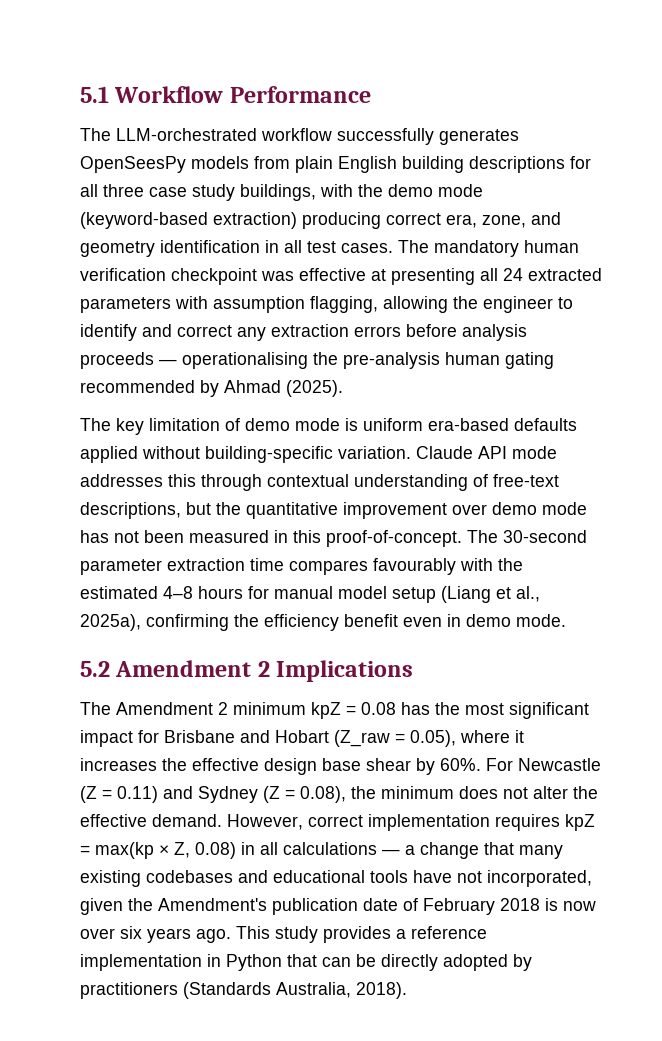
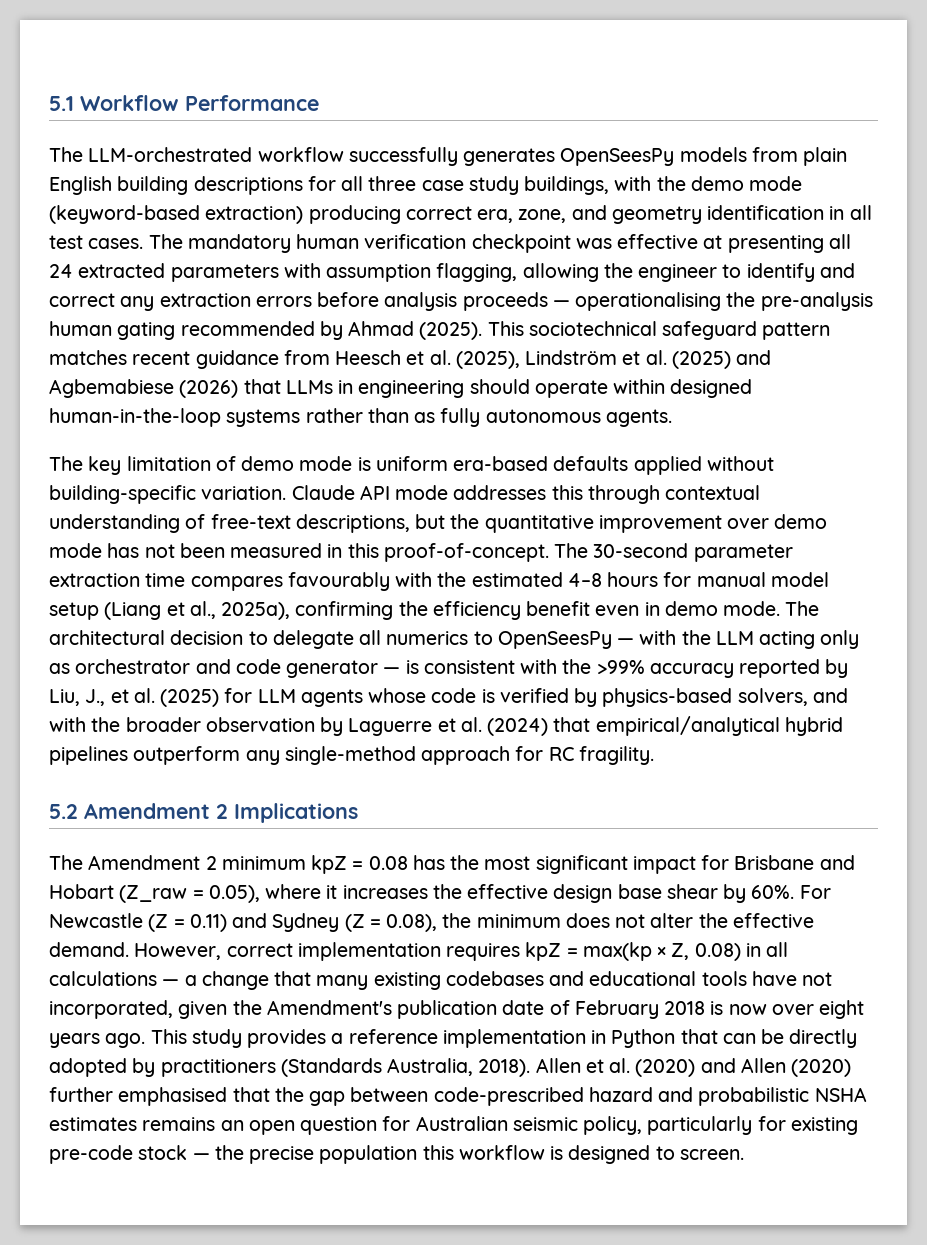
(343, 388) none -> [487,321,831,340] [49,350,772,369] [49,379,753,398] [49,408,672,427] This sociotechnical safeguard pattern matches recent guidance from Heesch et al. (2025), Lindström et al. (2025) and Agbemabiese (2026) that LLMs in engineering should operate within designed human-in-the-loop systems rather than as fully autonomous agents.
(566, 620) none -> [785,601,820,616] [49,630,860,649] [49,659,849,678] [49,688,848,707] [49,716,843,736] [49,746,654,765] The architectural decision to delegate all numerics to OpenSeesPy — with the LLM acting only as orchestrator and code generator — is consistent with the >99% accuracy reported by Liu, J., et al. (2025) for LLM agents whose code is verified by physics-based solvers, and with the broader observation by Laguerre et al. (2024) that empirical/analytical hybrid pipelines outperform any single-method approach for RC fragility.
[120,926,142,939] six -> [819,1000,865,1019] eight
(407, 990) none -> [535,1058,852,1077] [49,1087,867,1106] [49,1116,858,1135] [49,1145,744,1164] Allen et al. (2020) and Allen (2020) further emphasised that the gap between code-prescribed hazard and probabilistic NSHA estimates remains an open question for Australian seismic policy, particularly for existing pre-code stock — the precise population this workflow is designed to screen.

